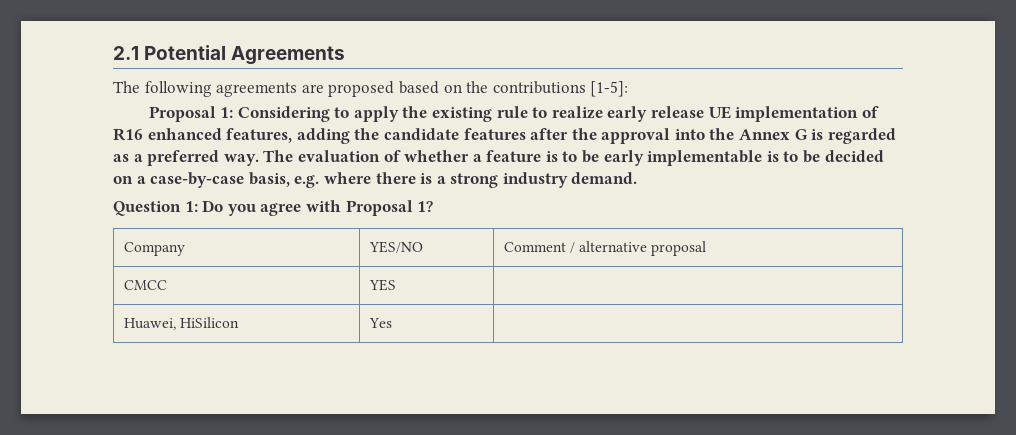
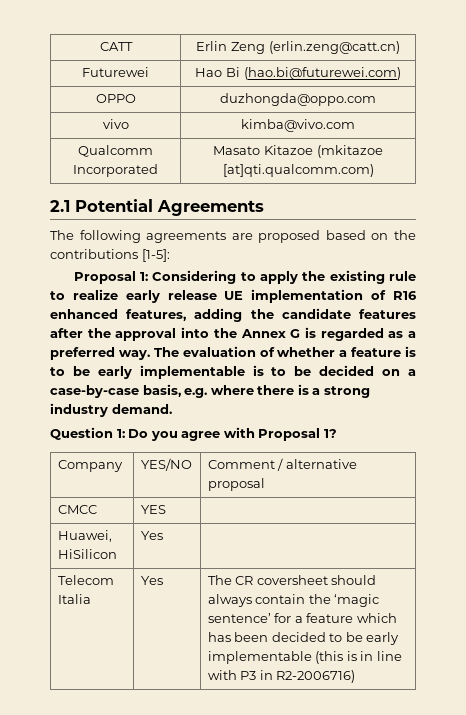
(113, 53) none -> [99,42,133,51] [196,41,400,54] [82,67,149,77] [195,67,401,80] [95,94,136,103] [220,93,376,106] [102,119,129,129] [241,119,355,132] [78,145,153,157] [73,164,158,177] [213,145,383,158] [222,164,374,177] CATT | Erlin Zeng (erlin.zeng@catt.cn) // Futurewei | Hao Bi (hao.bi@futurewei.com) // OPPO | duzhongda@oppo.com // vivo | kimba@vivo.com // Qualcomm Incorporated | Masato Kitazoe (mkitazoe [at]qti.qualcomm.com) //
(392, 323) none -> [57,575,114,585] [57,594,91,604] [140,576,163,585] [207,575,377,585] [207,594,380,607] [207,613,397,623] [207,632,400,645] [207,651,402,664] [207,670,356,683] // Telecom Italia | Yes | The CR coversheet should always contain the ‘magic sentence’ for a feature which has been decided to be early implementable (this is in line with P3 in R2-2006716)

